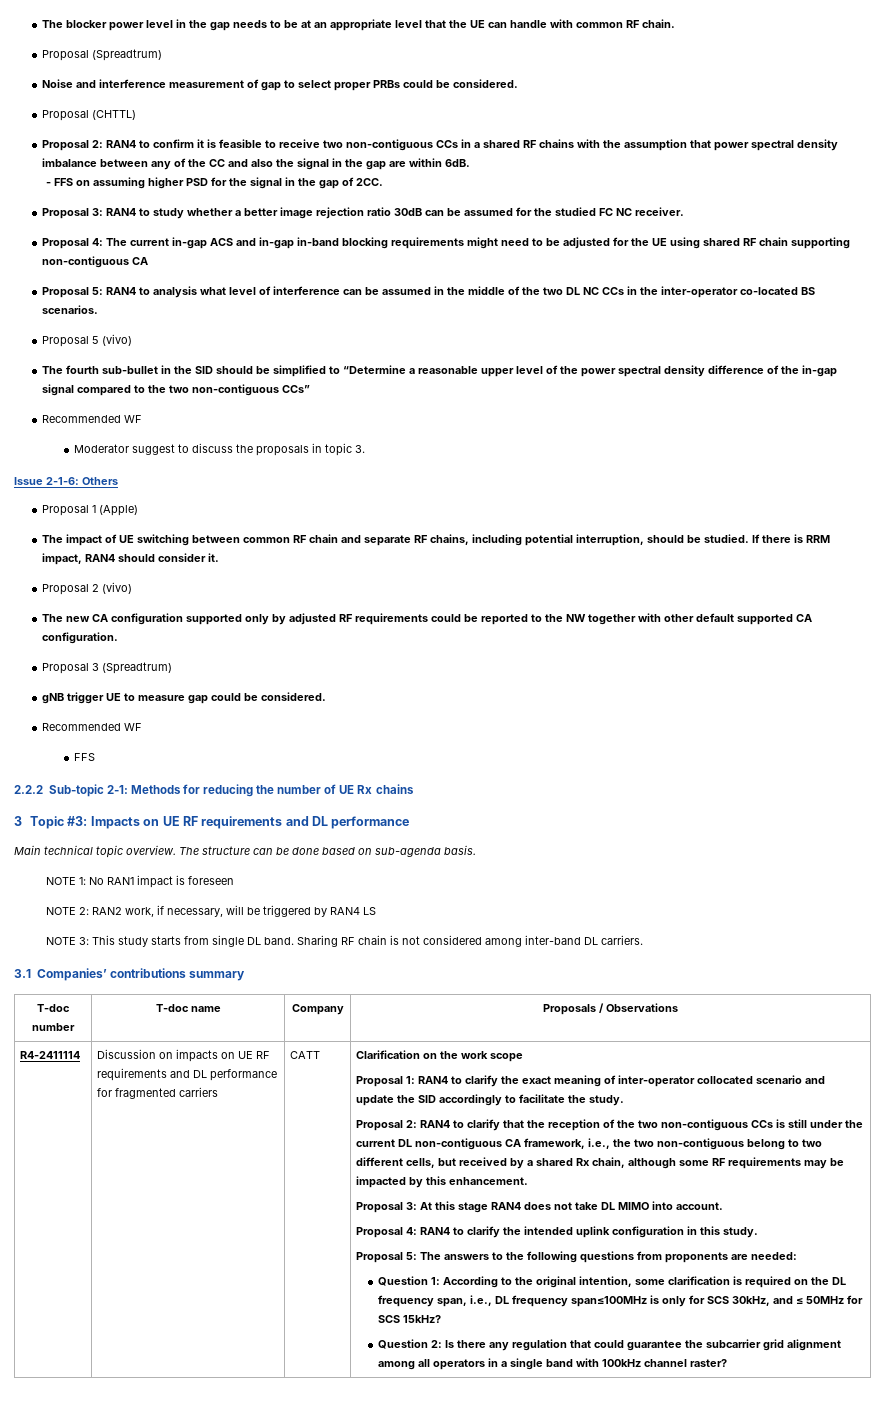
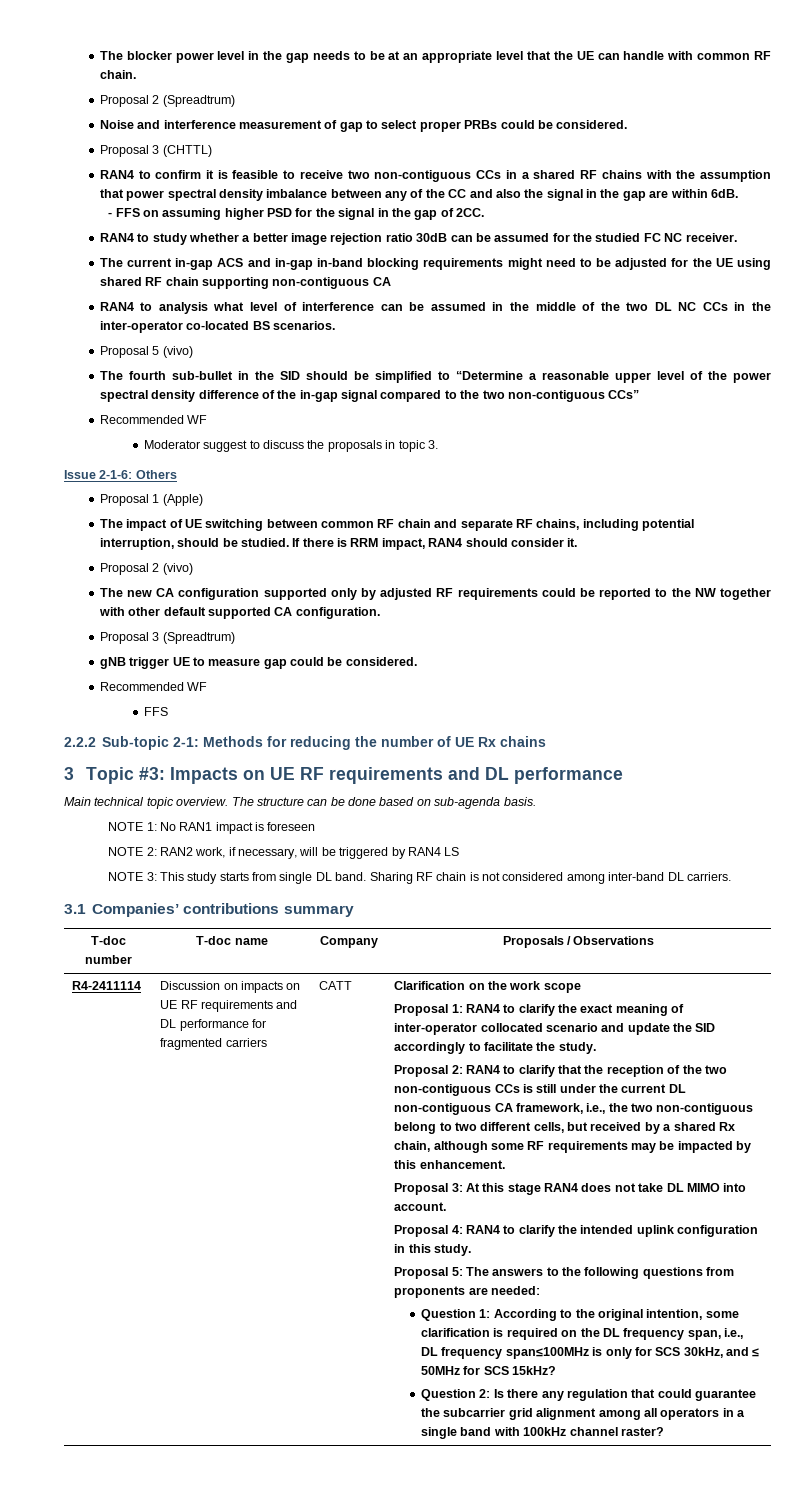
(90, 55) none -> [152,95,160,104] 2
(90, 115) none -> [152,145,160,154] 3
[42,140,104,151] Proposal 2: -> (212, 151) none
[42,208,104,219] Proposal 3: -> (485, 212) none
[42,238,104,249] Proposal 4: -> (737, 237) none
[42,287,104,298] Proposal 5: -> (391, 281) none

